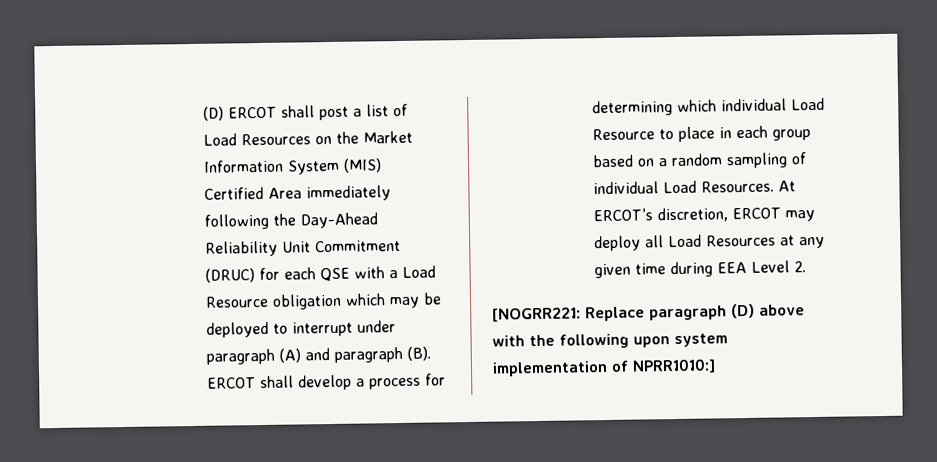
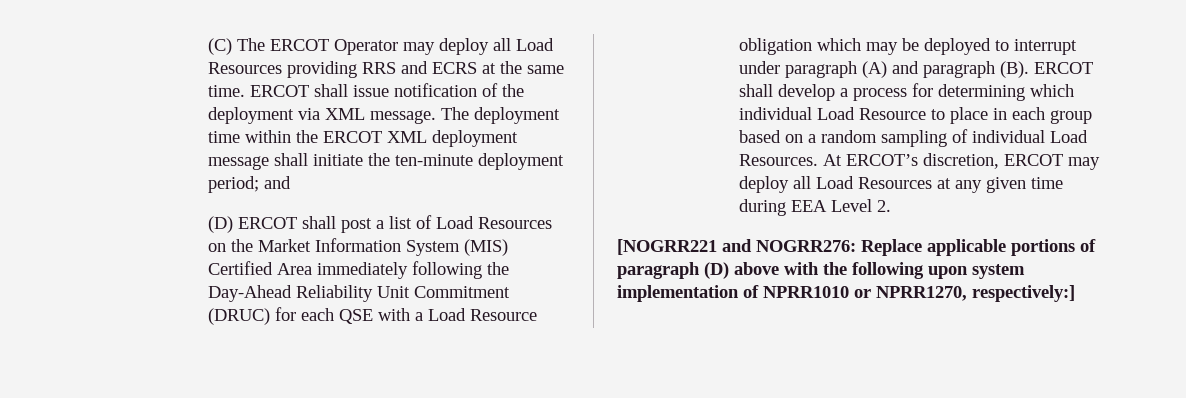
(203, 113) none -> [207,38,554,55] [207,61,564,78] [207,83,524,97] [207,107,560,124] [207,130,518,147] [207,153,564,170] [207,176,291,193] (C) The ERCOT Operator may deploy all Load Resources providing RRS and ECRS at the same time. ERCOT shall issue notification of the deployment via XML message. The deployment time within the ERCOT XML deployment message shall initiate the ten-minute deployment period; and //
[492,306,645,322] [NOGRR221: Replace -> [617,239,1096,256] [NOGRR221 and NOGRR276: Replace applicable portions of
[632,358,716,374] NPRR1010:] -> [763,285,1075,302] NPRR1010 or NPRR1270, respectively:]

